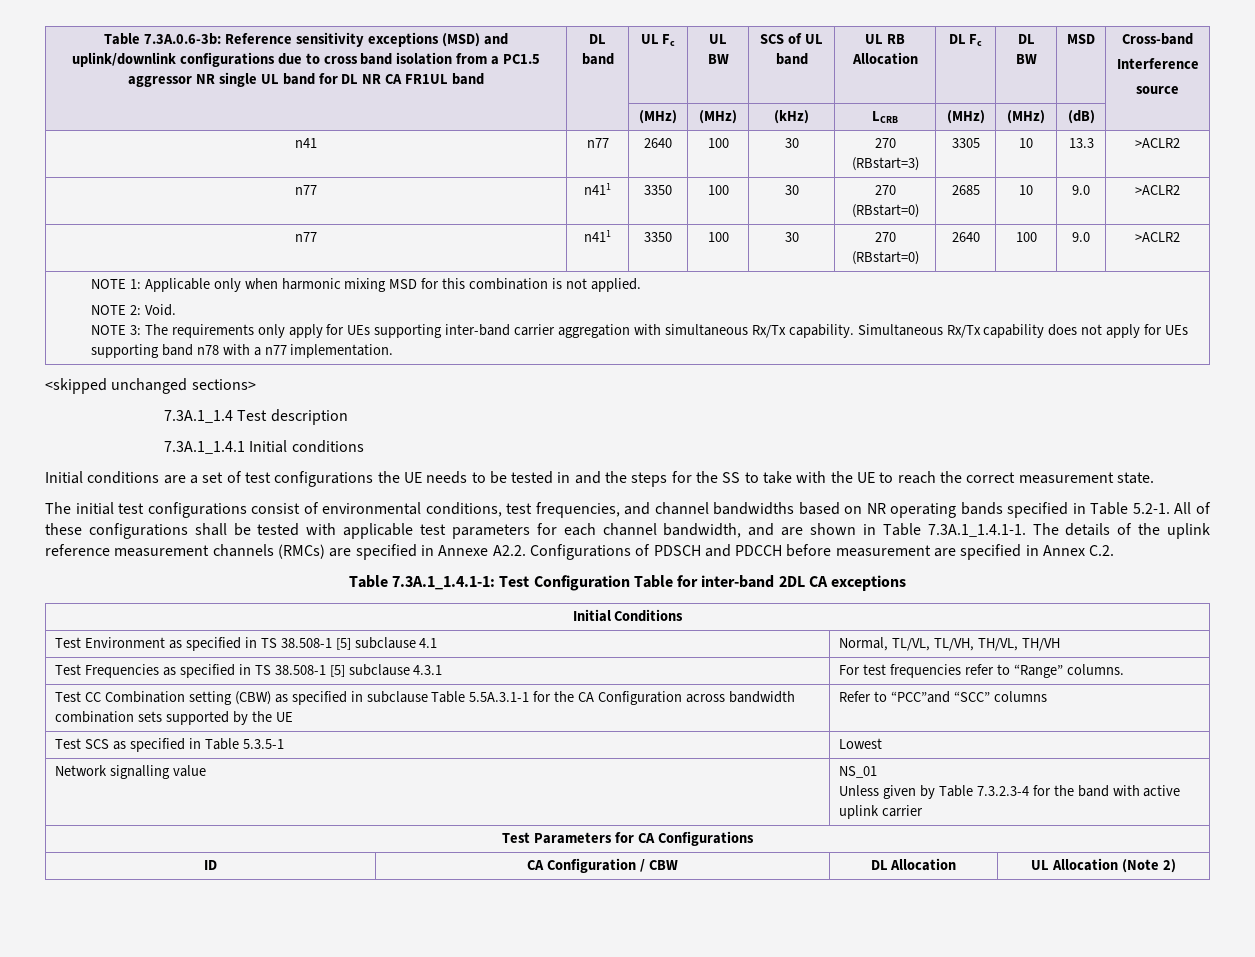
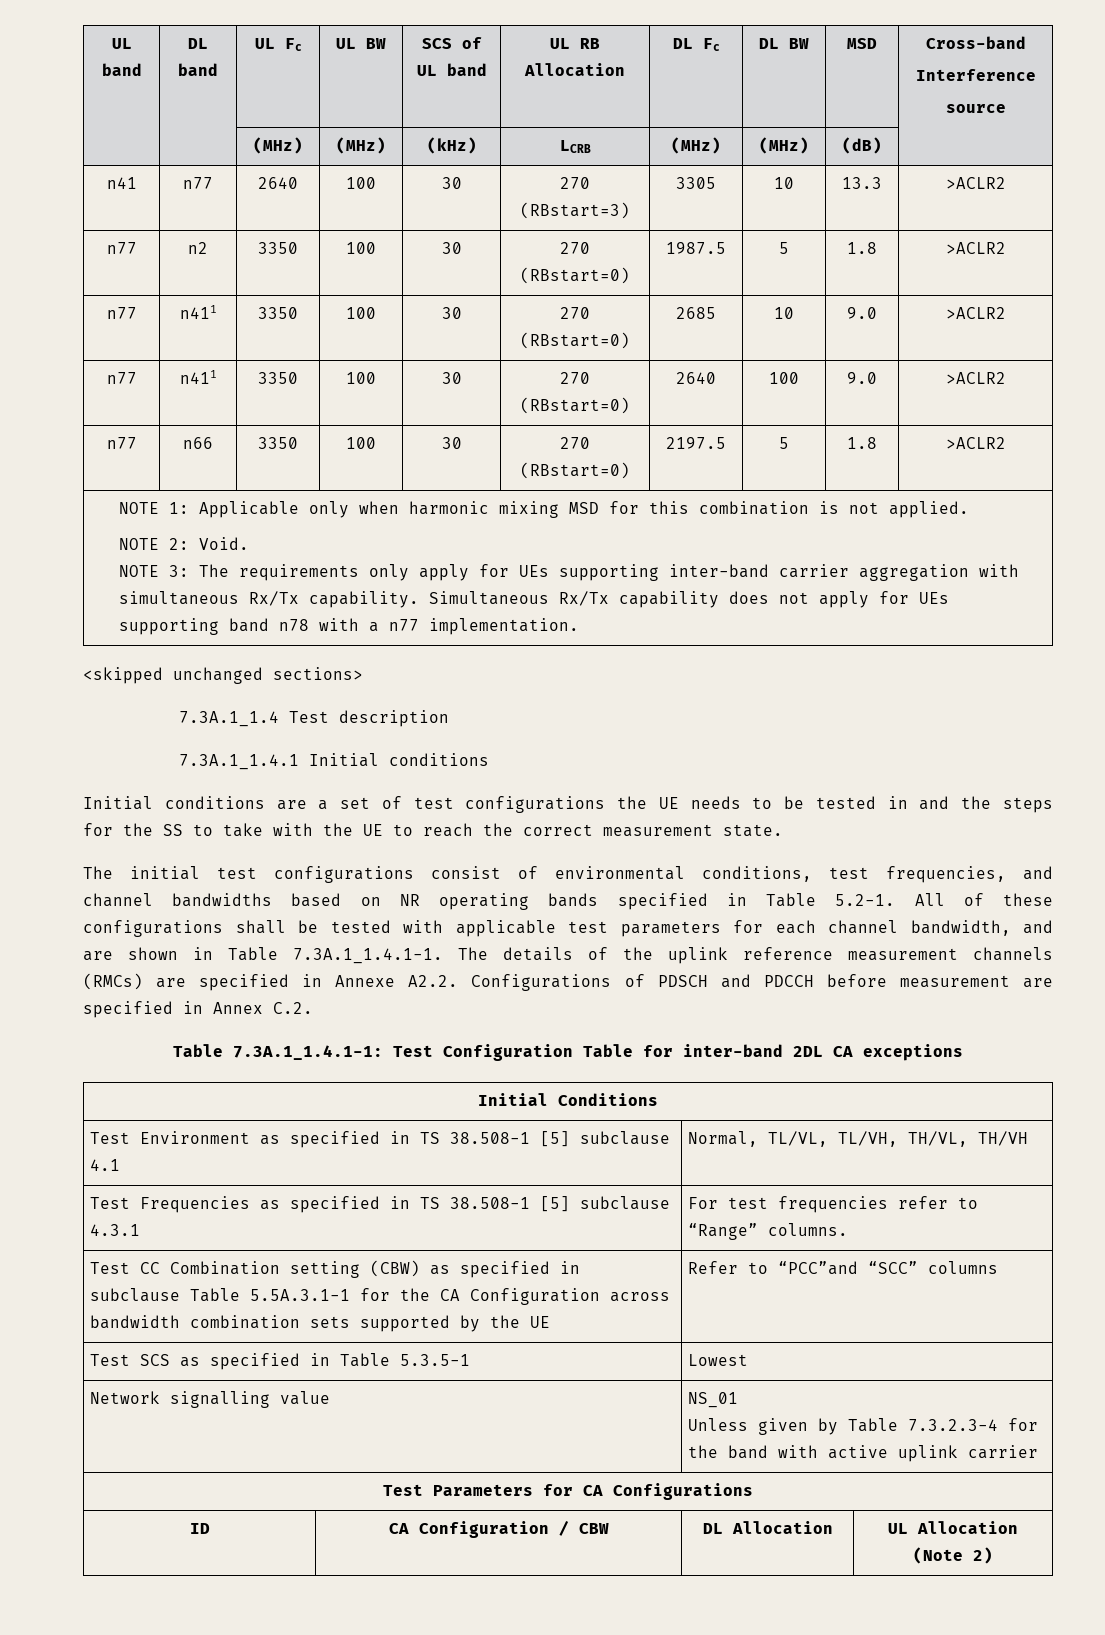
[104,32,508,47] [71,52,541,67] [127,72,449,87] Table 7.3A.0.6-3b: Reference sensitivity exceptions (MSD) and uplink/downlink configurations due to cross band isolation from a PC1.5 aggressor NR single UL band for DL NR CA FR1UL -> [111,38,132,49] UL
(1180, 143) none -> [106,242,137,254] [188,242,208,254] [258,242,298,254] [346,242,376,254] [441,242,462,254] [560,242,590,254] [520,267,630,284] [666,242,726,254] [779,242,789,254] [847,242,877,254] [945,242,1006,254] // n77 | n2 | 3350 | 100 | 30 | 270 (RBstart=0) | 1987.5 | 5 | 1.8 | >ACLR2
(1180, 237) none -> [106,437,137,449] [183,437,213,449] [258,437,298,449] [346,437,376,449] [441,437,462,449] [560,437,590,449] [520,462,630,479] [666,437,726,449] [779,437,789,449] [847,437,877,449] [945,437,1006,449] // n77 | n66 | 3350 | 100 | 30 | 270 (RBstart=0) | 2197.5 | 5 | 1.8 | >ACLR2

